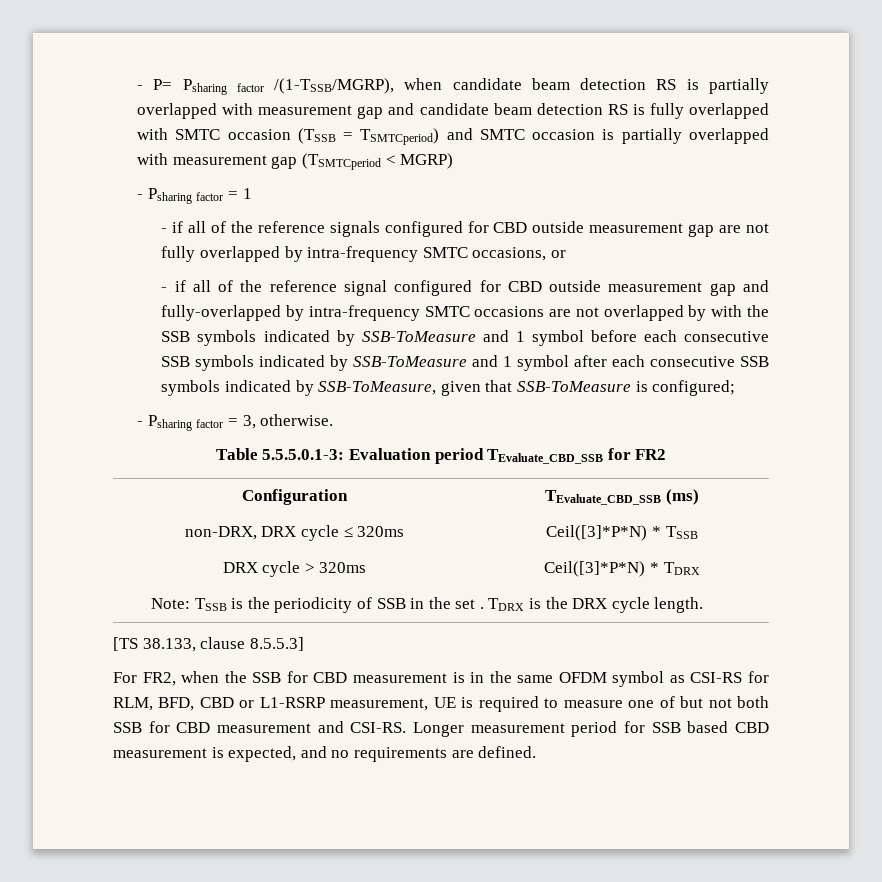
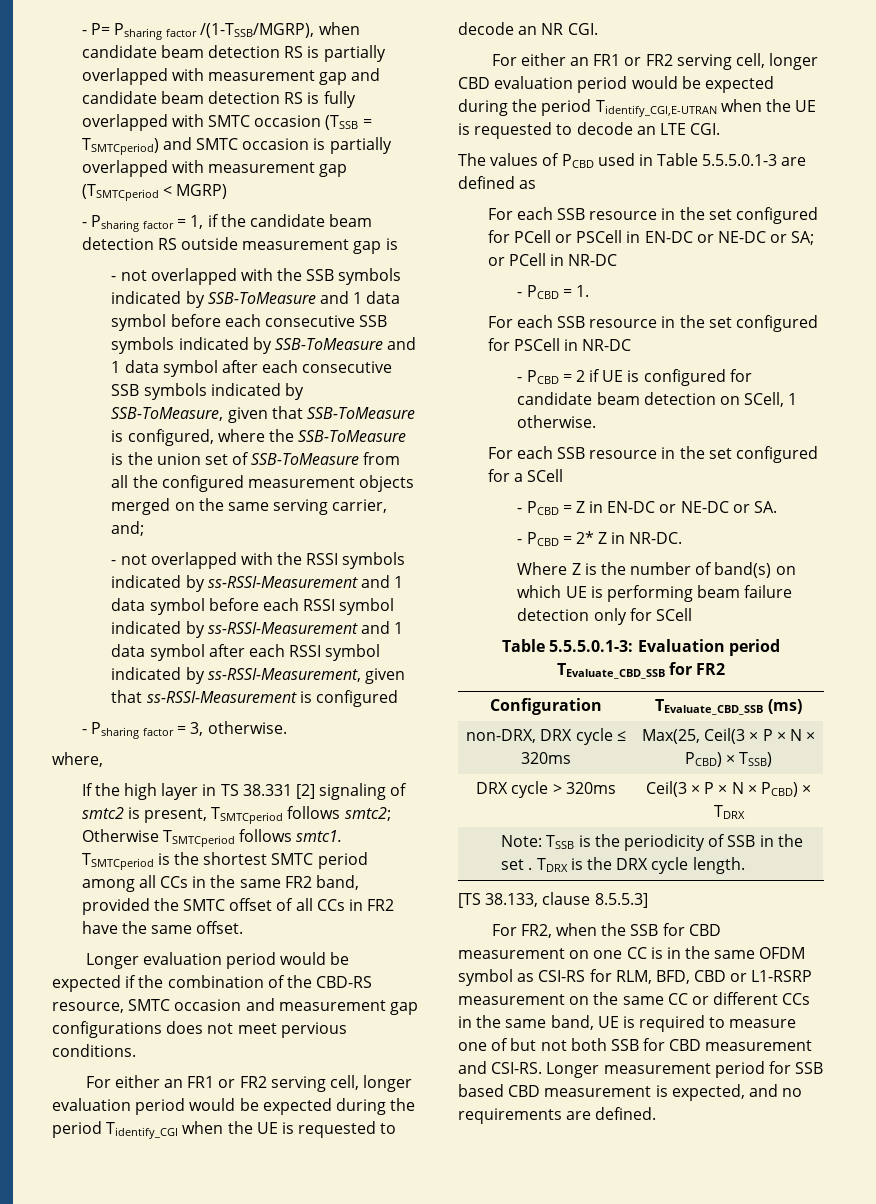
[242,188,252,199] [161,221,770,237] [161,246,566,262] [161,280,769,296] [161,305,707,321] 1 // - if all of the reference signals configured for CBD outside measurement gap are not fully overlapped by intra-frequency SMTC occasions, or // - if all of the reference signal configured for CBD outside measurement gap and fully-overlapped by intra-frequency SMTC occasions are not overlapped by -> [190,214,373,229] [81,237,398,254] [111,268,237,285] 1, if the candidate beam detection RS outside measurement gap is // - not overlapped
(525, 336) none -> [366,291,401,304] data
(513, 361) none -> [124,360,159,373] data
[652,380,736,396] configured; -> [127,429,407,446] [111,452,401,465] [111,475,415,492] [111,498,388,515] [111,521,145,536] [111,552,406,569] [111,575,404,592] [111,598,395,615] [111,621,404,638] [111,644,381,661] [111,667,405,684] [111,690,398,707] configured, where the SSB-ToMeasure is the union set of SSB-ToMeasure from all the configured measurement objects merged on the same serving carrier, and; // - not overlapped with the RSSI symbols indicated by ss-RSSI-Measurement and 1 data symbol before each RSSI symbol indicated by ss-RSSI-Measurement and 1 data symbol after each RSSI symbol indicated by ss-RSSI-Measurement, given that ss-RSSI-Measurement is configured
(334, 420) none -> [52,752,103,767] [81,783,408,800] [81,806,391,824] [81,829,343,847] [81,852,368,870] [81,875,359,892] [81,898,395,915] [81,921,244,934] [85,952,350,969] [52,975,373,992] [52,998,418,1015] [52,1021,347,1038] [52,1044,136,1057] [85,1075,413,1092] [52,1098,416,1115] [52,1121,397,1139] [458,22,598,35] [491,53,819,70] [458,76,774,93] [458,99,817,117] [458,122,721,139] [458,153,807,168] [458,176,537,189] [487,207,818,224] [487,230,815,245] [487,253,618,266] [517,285,589,299] [487,315,818,332] [487,338,632,351] [517,369,752,386] [517,392,798,407] [517,415,597,428] [487,446,818,463] [487,469,564,482] [517,501,778,515] [517,531,683,546] [517,562,796,578] [517,585,793,602] [517,608,692,625] // where, // If the high layer in TS 38.331 [2] signaling of smtc2 is present, TSMTCperiod follows smtc2; Otherwise TSMTCperiod follows smtc1. TSMTCperiod is the shortest SMTC period among all CCs in the same FR2 band, provided the SMTC offset of all CCs in FR2 have the same offset. // Longer evaluation period would be expected if the combination of the CBD-RS resource, SMTC occasion and measurement gap configurations does not meet pervious conditions. // For either an FR1 or FR2 serving cell, longer evaluation period would be expected during the period Tidentify_CGI when the UE is requested to decode an NR CGI. // For either an FR1 or FR2 serving cell, longer CBD evaluation period would be expected during the period Tidentify_CGI,E-UTRAN when the UE is requested to decode an LTE CGI. // The values of PCBD used in Table 5.5.5.0.1-3 are defined as // For each SSB resource in the set configured for PCell or PSCell in EN-DC or NE-DC or SA; or PCell in NR-DC // - PCBD = 1. // For each SSB resource in the set configured for PSCell in NR-DC // - PCBD = 2 if UE is configured for candidate beam detection on SCell, 1 otherwise. // For each SSB resource in the set configured for a SCell // - PCBD = Z in EN-DC or NE-DC or SA. // - PCBD = 2* Z in NR-DC. // Where Z is the number of band(s) on which UE is performing beam failure detection only for SCell
[546,525,698,541] [222,561,367,577] [544,561,659,577] Ceil([3]*P*N) * TSSB // DRX cycle > 320ms | Ceil([3]*P*N) * -> [641,728,816,744] [684,752,773,767] [476,781,616,798] [645,781,812,797] Max(25, Ceil(3 × P × N × PCBD) × TSSB) // DRX cycle > 320ms | Ceil(3 × P × N × PCBD) ×
(447, 678) none -> [569,947,647,959] on one CC
[330,698,429,711] measurement, -> [458,992,811,1005] [458,1015,594,1030] measurement on the same CC or different CCs in the same band,

